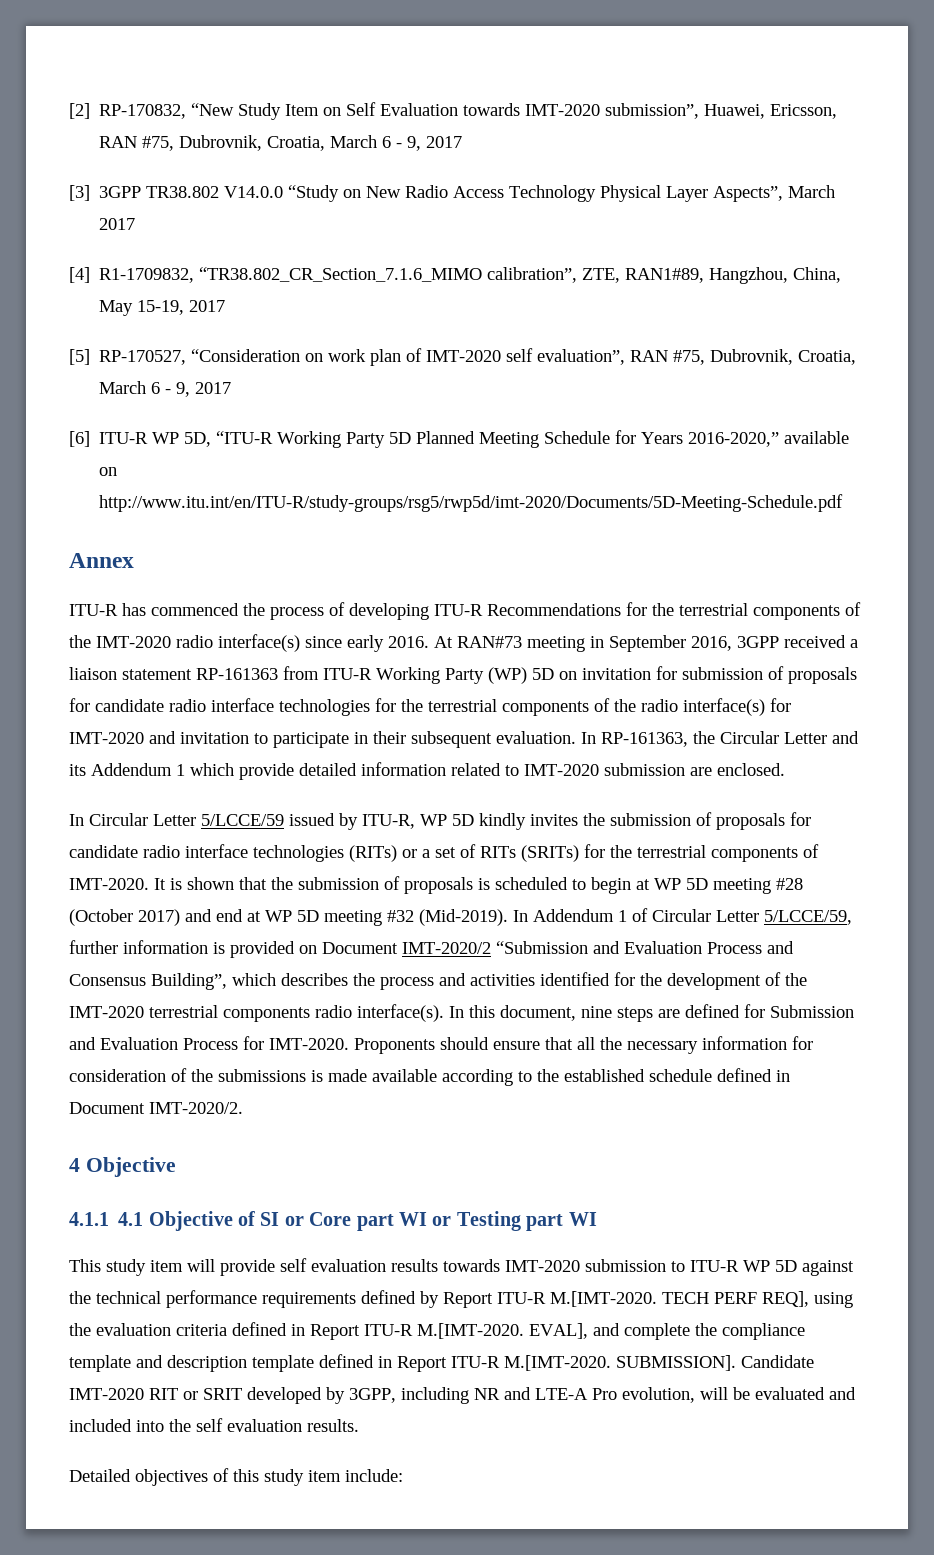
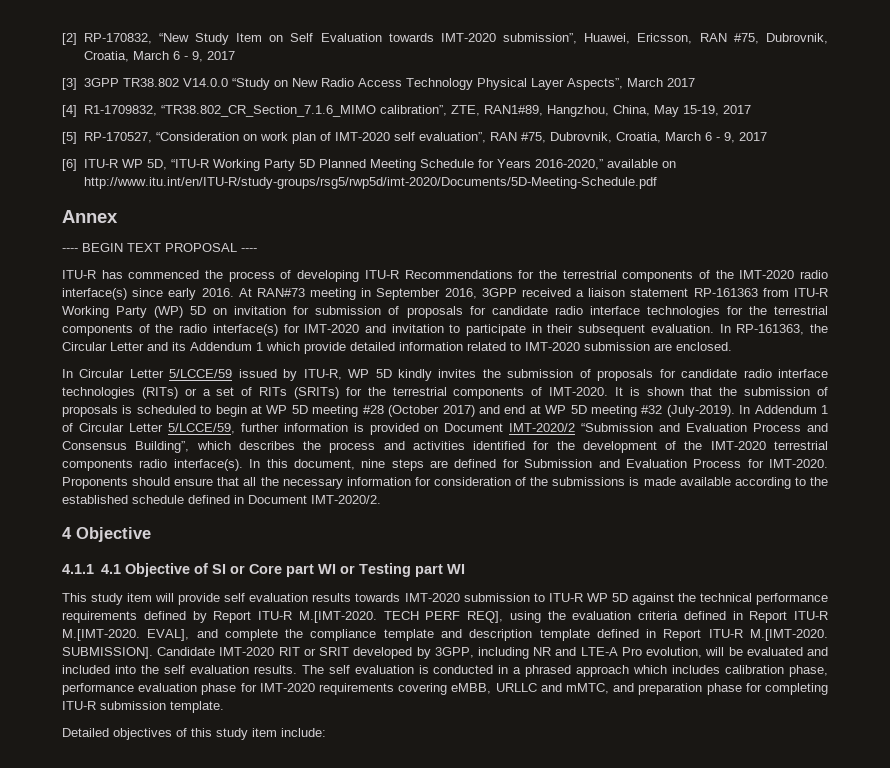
(134, 560) none -> [62,243,257,252] // ---- BEGIN TEXT PROPOSAL ----
[419,909,508,926] (Mid-2019). -> [666,405,735,417] (July-2019).
(359, 1425) none -> [301,665,829,677] [62,683,829,695] [62,701,224,713] The self evaluation is conducted in a phrased approach which includes calibration phase, performance evaluation phase for IMT-2020 requirements covering eMBB, URLLC and mMTC, and preparation phase for completing ITU-R submission template.

